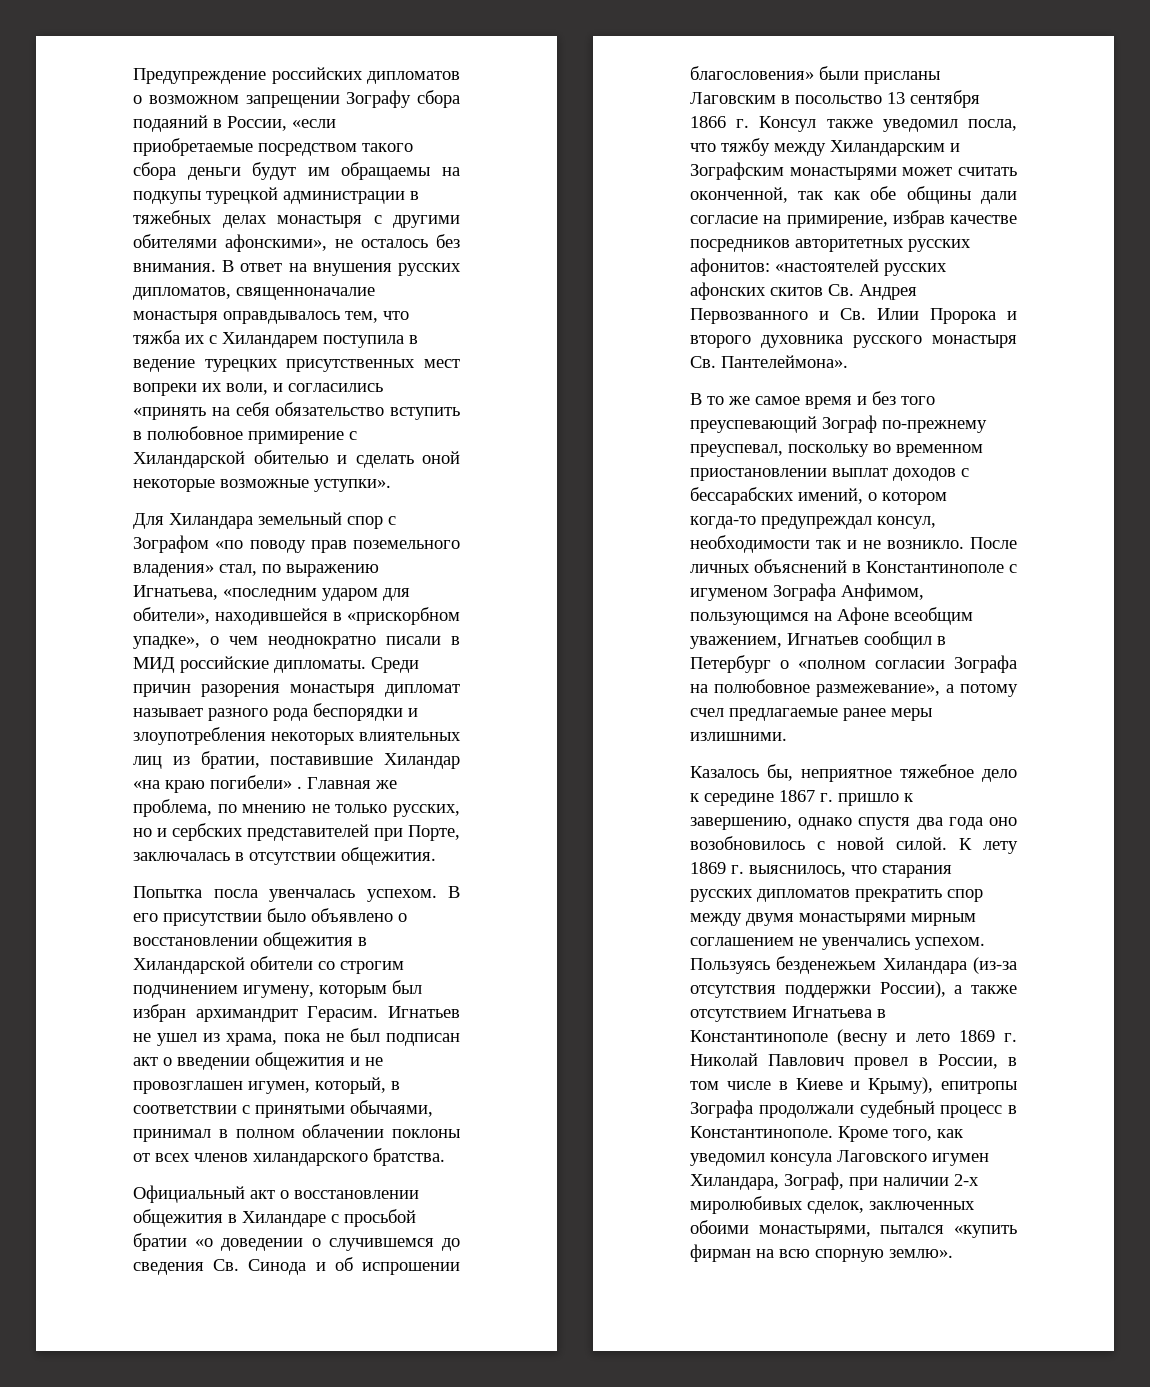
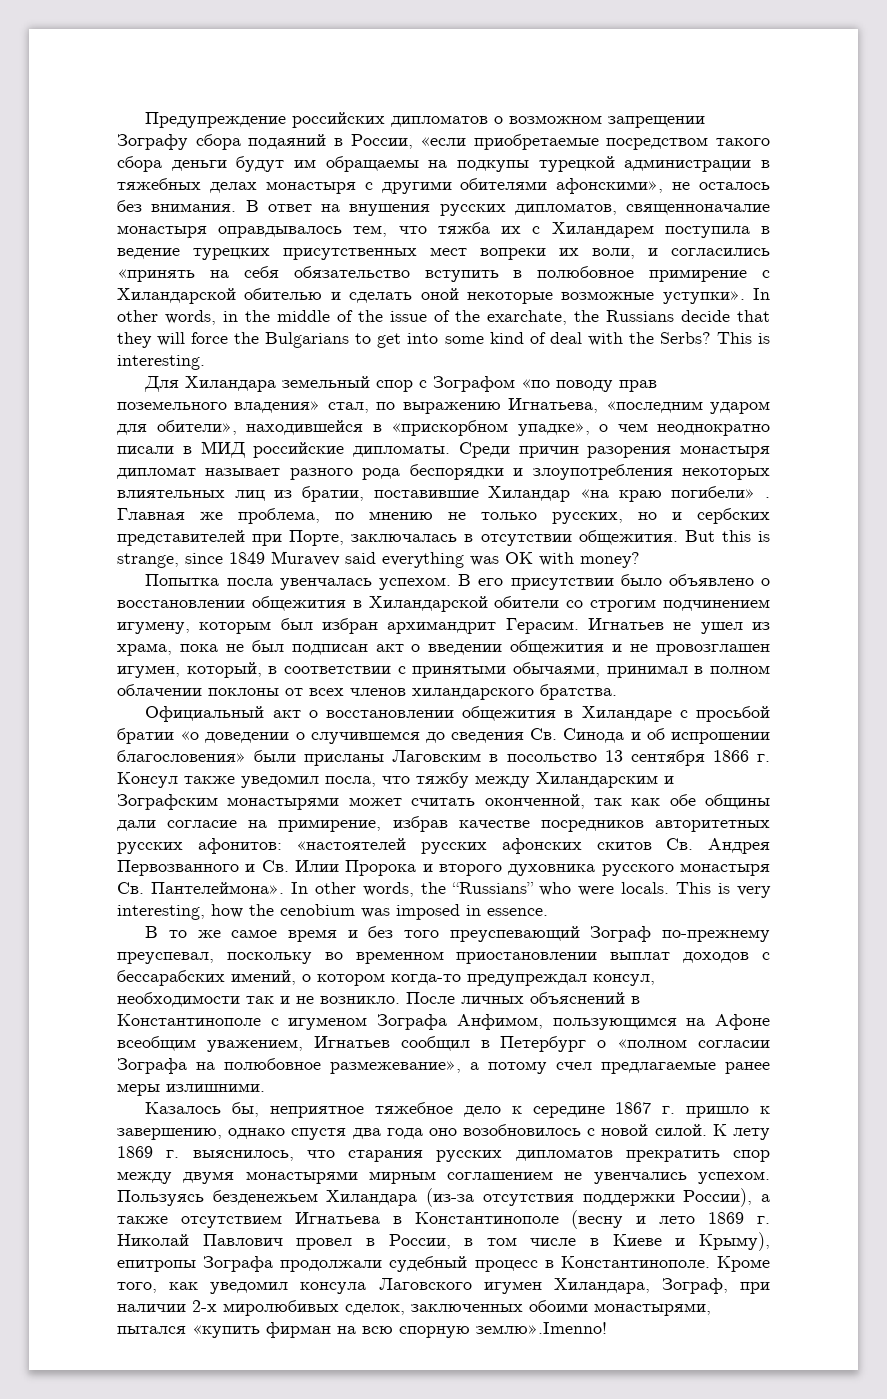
(391, 485) none -> [753,288,770,300] [117,310,770,325] [117,332,770,348] [117,355,205,370] In other words, in the middle of the issue of the exarchate, the Russians decide that they will force the Bulgarians to get into some kind of deal with the Serbs? This is interesting.
(436, 856) none -> [684,530,770,542] [117,551,640,568] But this is strange, since 1849 Muravev said everything was OK with money?
(848, 361) none -> [290,882,771,898] [117,904,548,920] In other words, the “Russians” who were locals. This is very interesting, how the cenobium was imposed in essence.
[889,1249,953,1258] землю». -> [476,1322,607,1334] землю».Imenno!

